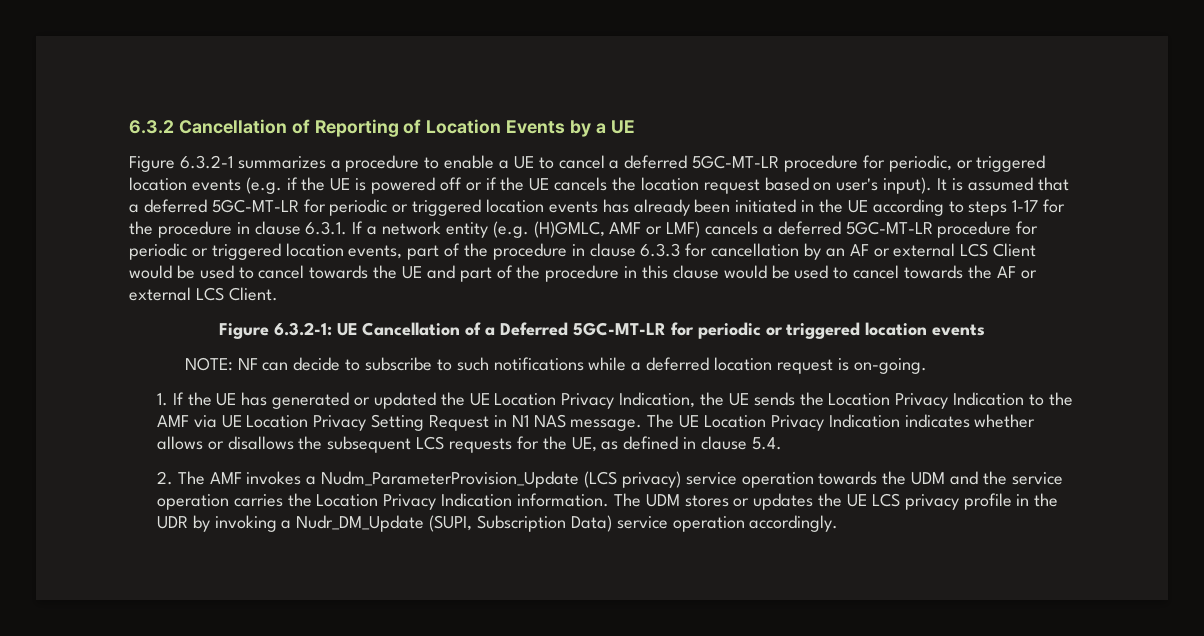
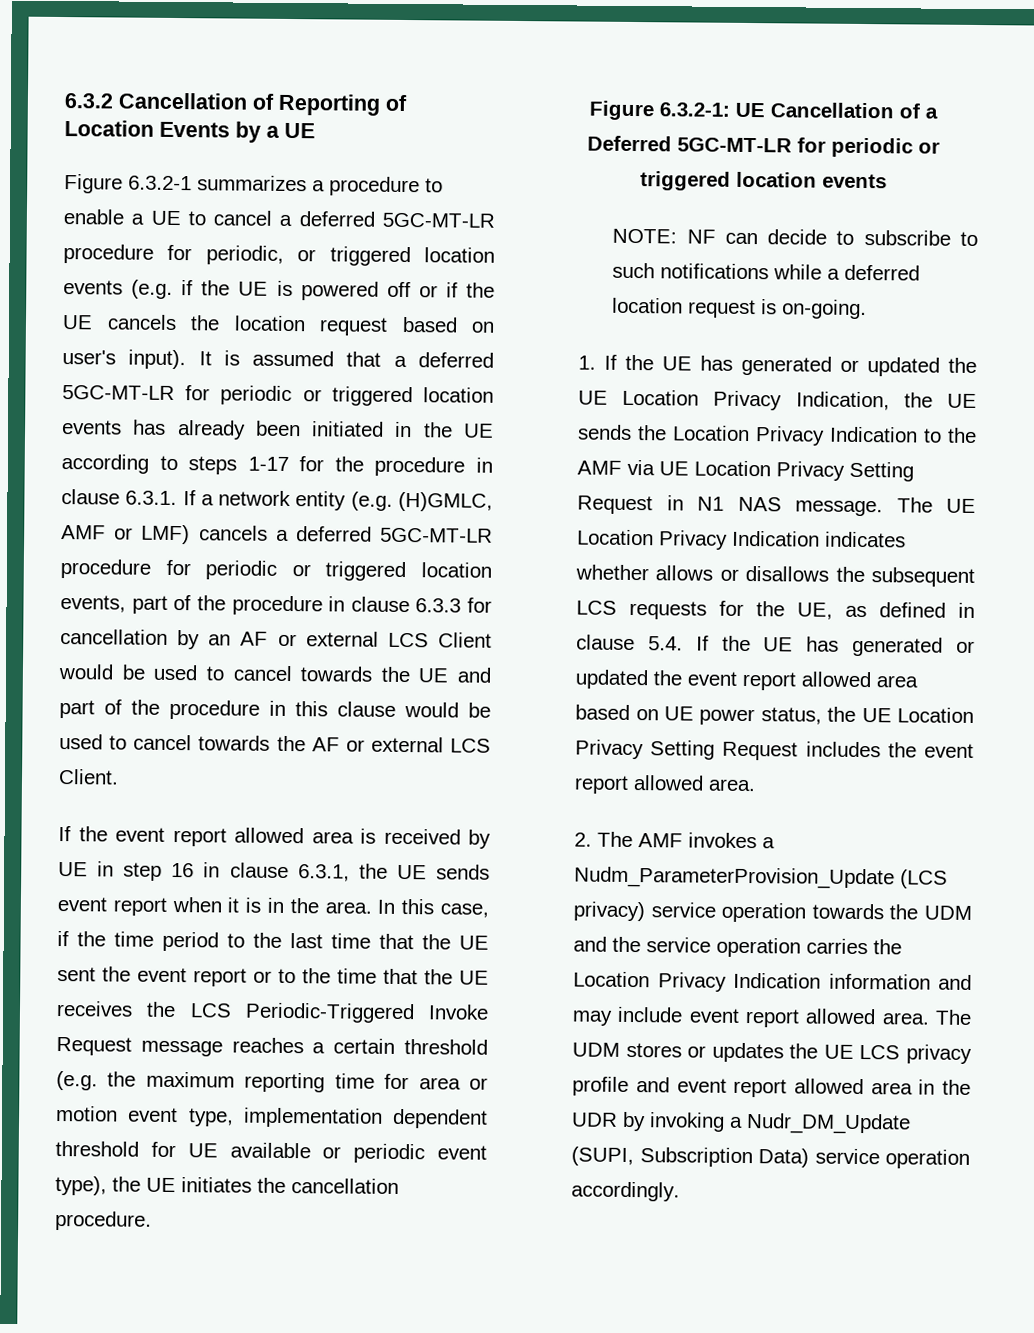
(278, 294) none -> [58,826,491,849] [58,861,490,882] [57,896,490,918] [57,931,489,952] [57,966,489,987] [56,1000,489,1024] [56,1036,489,1057] [56,1070,489,1093] [56,1105,488,1129] [55,1140,487,1164] [55,1175,399,1196] [55,1210,152,1231] // If the event report allowed area is received by UE in step 16 in clause 6.3.1, the UE sends event report when it is in the area. In this case, if the time period to the last time that the UE sent the event report or to the time that the UE receives the LCS Periodic-Triggered Invoke Request message reaches a certain threshold (e.g. the maximum reporting time for area or motion event type, implementation dependent threshold for UE available or periodic event type), the UE initiates the cancellation procedure.
(782, 443) none -> [695,635,975,657] [575,669,919,691] [575,704,974,726] [575,739,974,761] [574,775,757,794] If the UE has generated or updated the event report allowed area based on UE power status, the UE Location Privacy Setting Request includes the event report allowed area.
[516,493,609,507] information. -> [828,973,973,990] [572,1006,929,1028] information and may include event report allowed area.
(1012, 501) none -> [635,1077,913,1098] and event report allowed area

